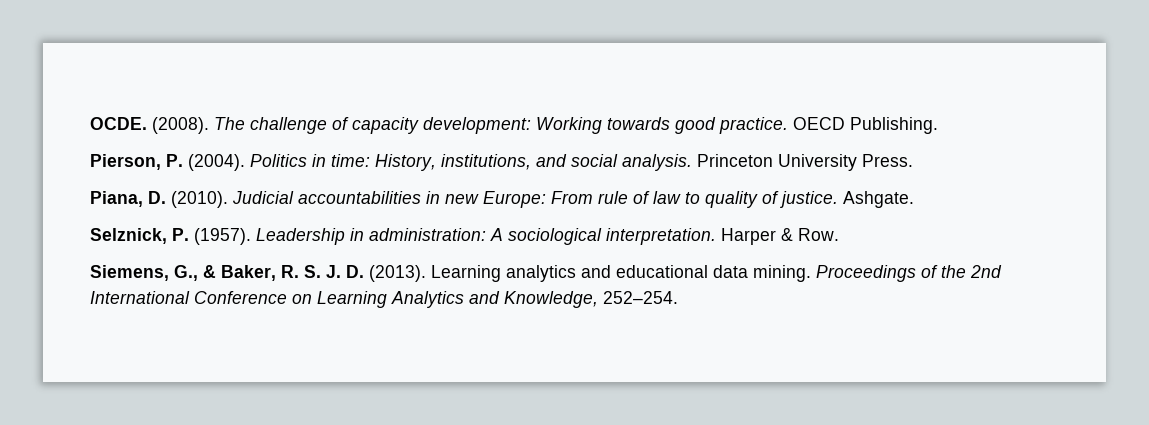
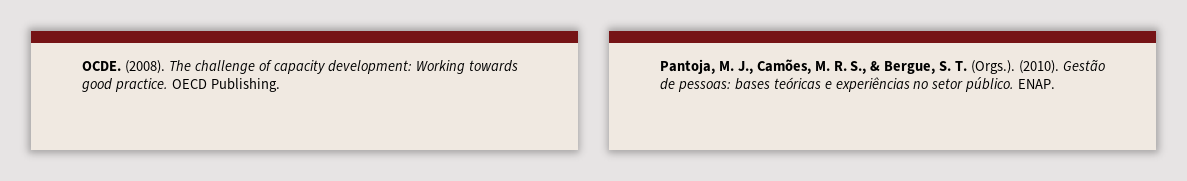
[90,154,913,171] [90,191,914,208] [90,228,839,245] [90,265,1002,282] [90,291,678,308] Pierson, P. (2004). Politics in time: History, institutions, and social analysis. Princeton University Press. // Piana, D. (2010). Judicial accountabilities in new Europe: From rule of law to quality of justice. Ashgate. // Selznick, P. (1957). Leadership in administration: A sociological interpretation. Harper & Row. // Siemens, G., & Baker, R. S. J. D. (2013). Learning analytics and educational data mining. Proceedings of the 2nd International Conference on Learning Analytics and Knowledge, 252–254. -> [660,59,1105,74] [660,77,1056,92] Pantoja, M. J., Camões, M. R. S., & Bergue, S. T. (Orgs.). (2010). Gestão de pessoas: bases teóricas e experiências no setor público. ENAP.

